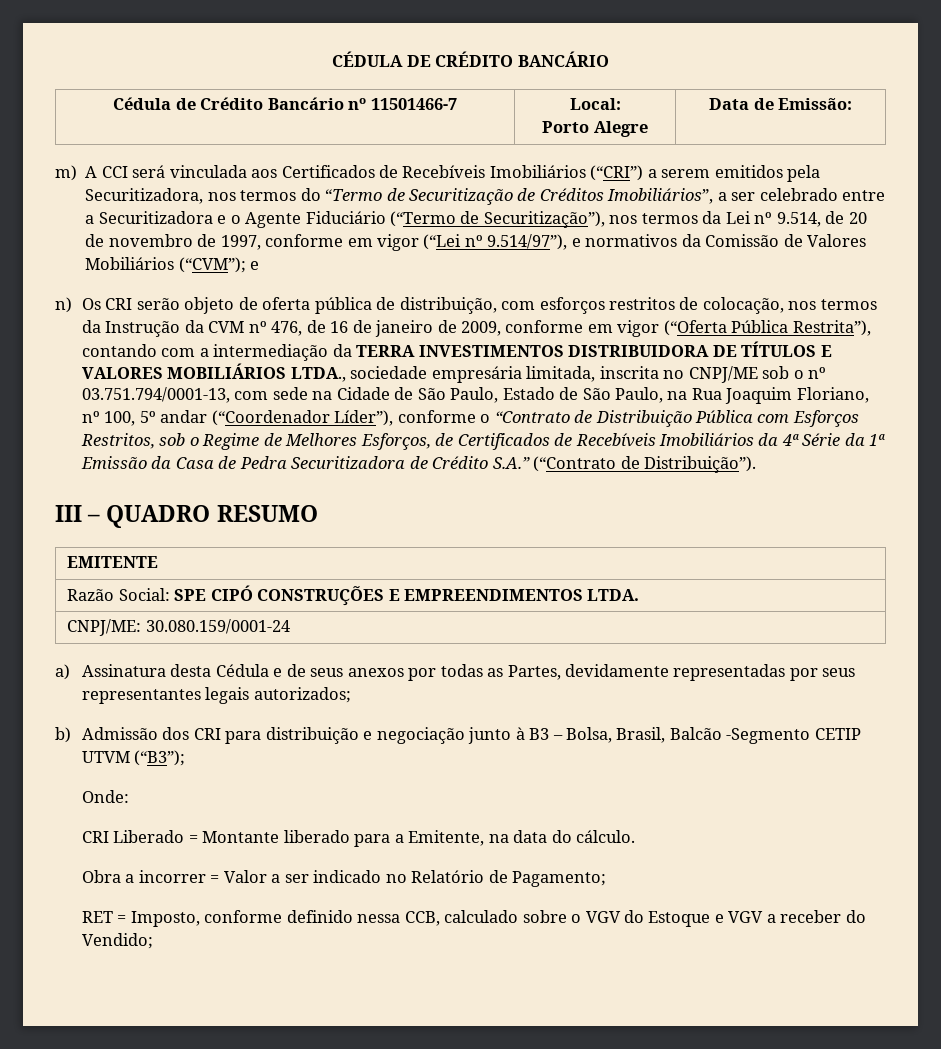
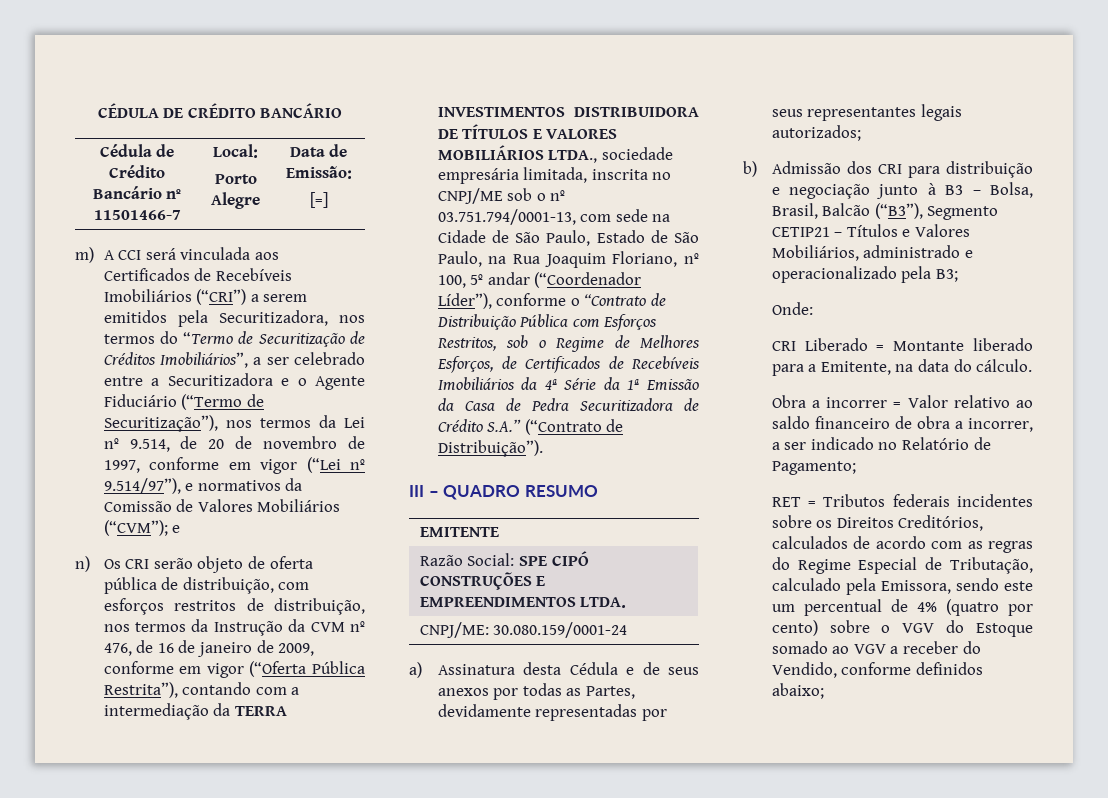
(852, 104) none -> [309,192,328,208] // [=]
[702,297,784,314] colocação, -> [274,598,365,615] distribuição,
[726,728,861,744] [81,750,186,766] -Segmento CETIP UTVM (“B3”); -> [874,203,999,220] [771,224,971,237] [771,245,973,261] [771,266,958,283] (“B3”), Segmento CETIP21 – Títulos e Valores Mobiliários, administrado e operacionalizado pela B3;
(267, 876) none -> [953,395,1033,408] [771,416,1033,432] relativo ao saldo financeiro de obra a incorrer,
[130,910,519,927] Imposto, conforme definido nessa CCB, calculado -> [823,494,1033,507] [771,515,984,531] [771,536,1033,553] [771,557,1033,574] [771,578,1033,595] [771,599,1033,616] [771,620,818,636] Tributos federais incidentes sobre os Direitos Creditórios, calculados de acordo com as regras do Regime Especial de Tributação, calculado pela Emissora, sendo este um percentual de 4% (quatro por cento)
[714,914,724,923] e -> [771,641,850,654] somado ao
[81,933,153,949] Vendido; -> [771,662,983,678] [771,683,824,699] Vendido, conforme definidos abaixo;

